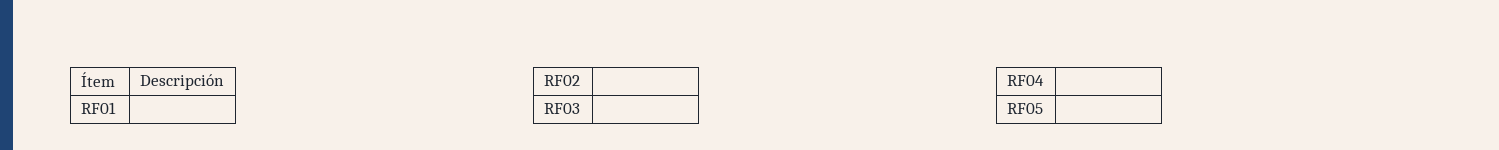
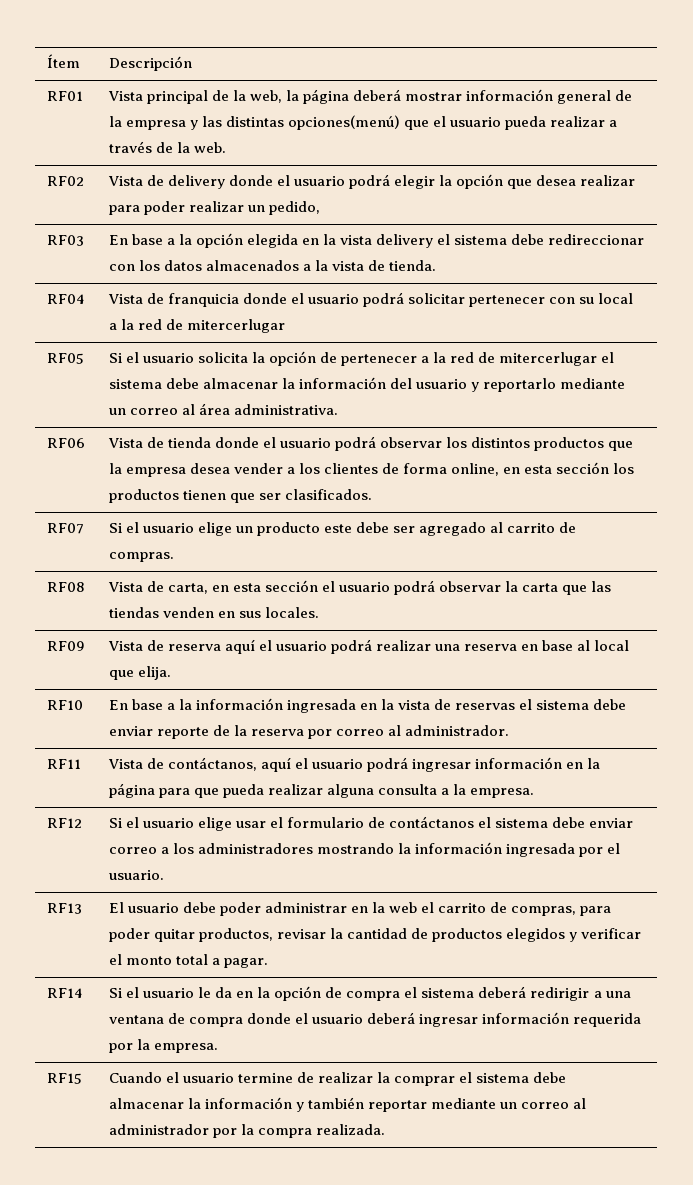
[544,75,581,86] [544,103,581,114] [1007,75,1045,86] [1007,103,1044,114] // RF02 | // RF03 | // RF04 | // RF05 | -> [107,89,633,104] [108,115,618,130] [108,141,226,153] [46,176,84,186] [107,174,636,189] [108,201,321,215] [46,235,84,246] [108,233,645,248] [108,260,437,271] [46,294,85,304] [107,292,634,307] [108,319,286,333] [46,353,84,364] [108,351,615,366] [108,377,626,392] [108,403,339,415] [46,438,85,448] [107,436,634,451] [108,462,635,477] [108,489,373,503] [46,523,84,534] [108,522,577,536] [108,552,174,562] [46,582,85,592] [107,580,612,595] [108,607,320,618] [46,641,85,651] [107,639,630,654] [108,666,171,680] [46,700,83,710] [108,698,627,713] [108,725,510,739] [46,759,81,769] [107,757,601,772] [108,783,535,798] [46,818,82,828] [108,816,634,831] [108,842,621,857] [108,870,164,880] [46,903,82,914] [108,902,612,916] [108,928,642,942] [108,954,269,968] [46,988,83,998] [108,986,631,1001] [108,1012,642,1027] [108,1039,218,1053] [46,1073,82,1084] [108,1072,567,1086] [108,1097,587,1112] [108,1124,386,1138] Vista principal de la web, la página deberá mostrar información general de la empresa y las distintas opciones(menú) que el usuario pueda realizar a través de la web. // RF02 | Vista de delivery donde el usuario podrá elegir la opción que desea realizar para poder realizar un pedido, // RF03 | En base a la opción elegida en la vista delivery el sistema debe redireccionar con los datos almacenados a la vista de tienda. // RF04 | Vista de franquicia donde el usuario podrá solicitar pertenecer con su local a la red de mitercerlugar // RF05 | Si el usuario solicita la opción de pertenecer a la red de mitercerlugar el sistema debe almacenar la información del usuario y reportarlo mediante un correo al área administrativa. // RF06 | Vista de tienda donde el usuario podrá observar los distintos productos que la empresa desea vender a los clientes de forma online, en esta sección los productos tienen que ser clasificados. // RF07 | Si el usuario elige un producto este debe ser agregado al carrito de compras. // RF08 | Vista de carta, en esta sección el usuario podrá observar la carta que las tiendas venden en sus locales. // RF09 | Vista de reserva aquí el usuario podrá realizar una reserva en base al local que elija. // RF10 | En base a la información ingresada en la vista de reservas el sistema debe enviar reporte de la reserva por correo al administrador. // RF11 | Vista de contáctanos, aquí el usuario podrá ingresar información en la página para que pueda realizar alguna consulta a la empresa. // RF12 | Si el usuario elige usar el formulario de contáctanos el sistema debe enviar correo a los administradores mostrando la información ingresada por el usuario. // RF13 | El usuario debe poder administrar en la web el carrito de compras, para poder quitar productos, revisar la cantidad de productos elegidos y verificar el monto total a pagar. // RF14 | Si el usuario le da en la opción de compra el sistema deberá redirigir a una ventana de compra donde el usuario deberá ingresar información requerida por la empresa. // RF15 | Cuando el usuario termine de realizar la comprar el sistema debe almacenar la información y también reportar mediante un correo al administrador por la compra realizada.

